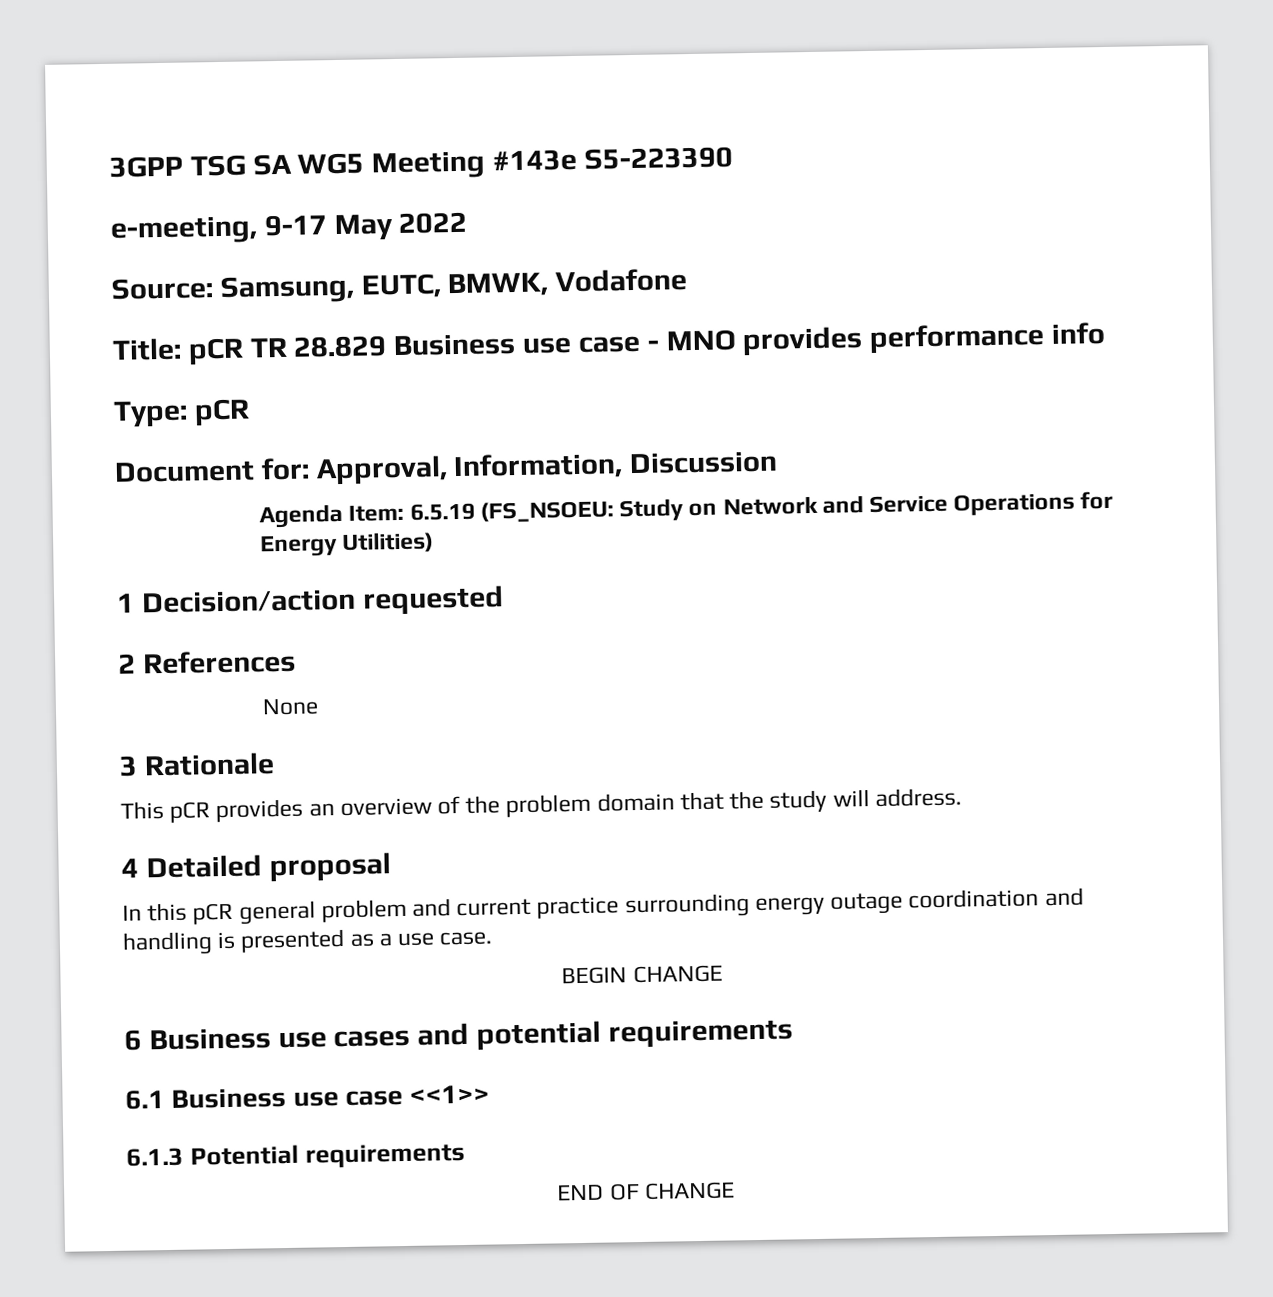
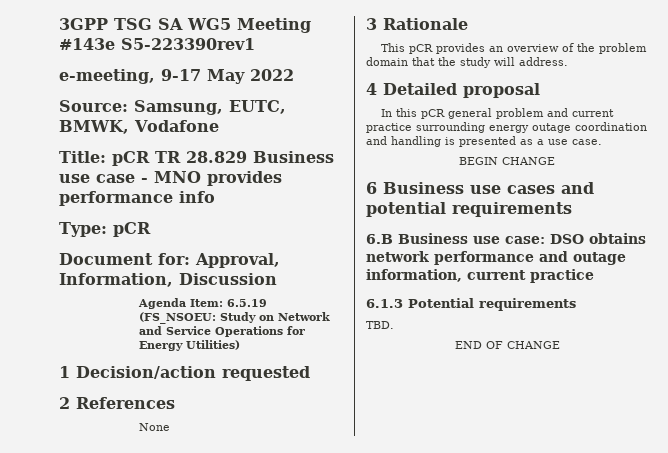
[583,146,733,170] S5-223390 -> [121,38,255,50] S5-223390rev1
[125,1084,491,1110] 6.1 Business use case <<1>> -> [366,233,646,244] [366,251,626,265] [366,269,594,283] 6.B Business use case: DSO obtains network performance and outage information, current practice
(465, 1155) none -> [366,321,394,329] // TBD.

